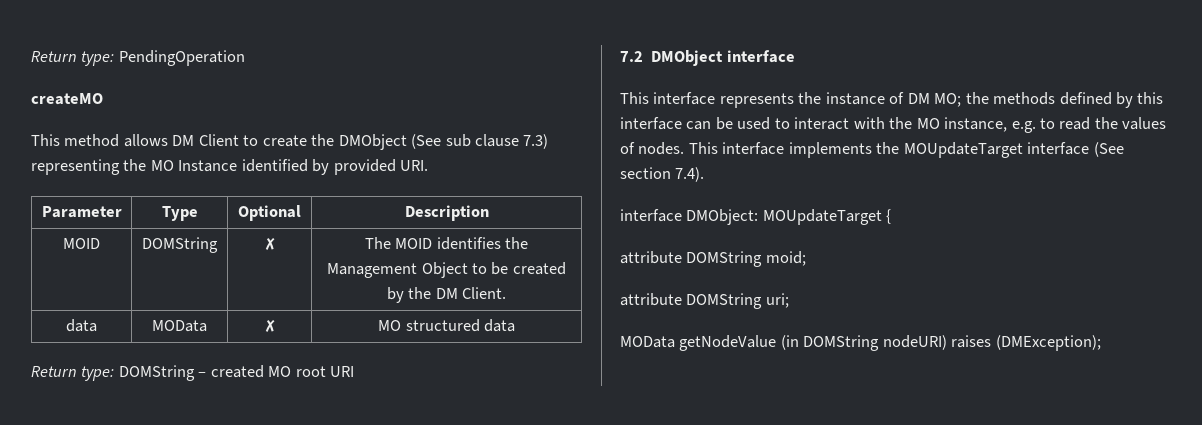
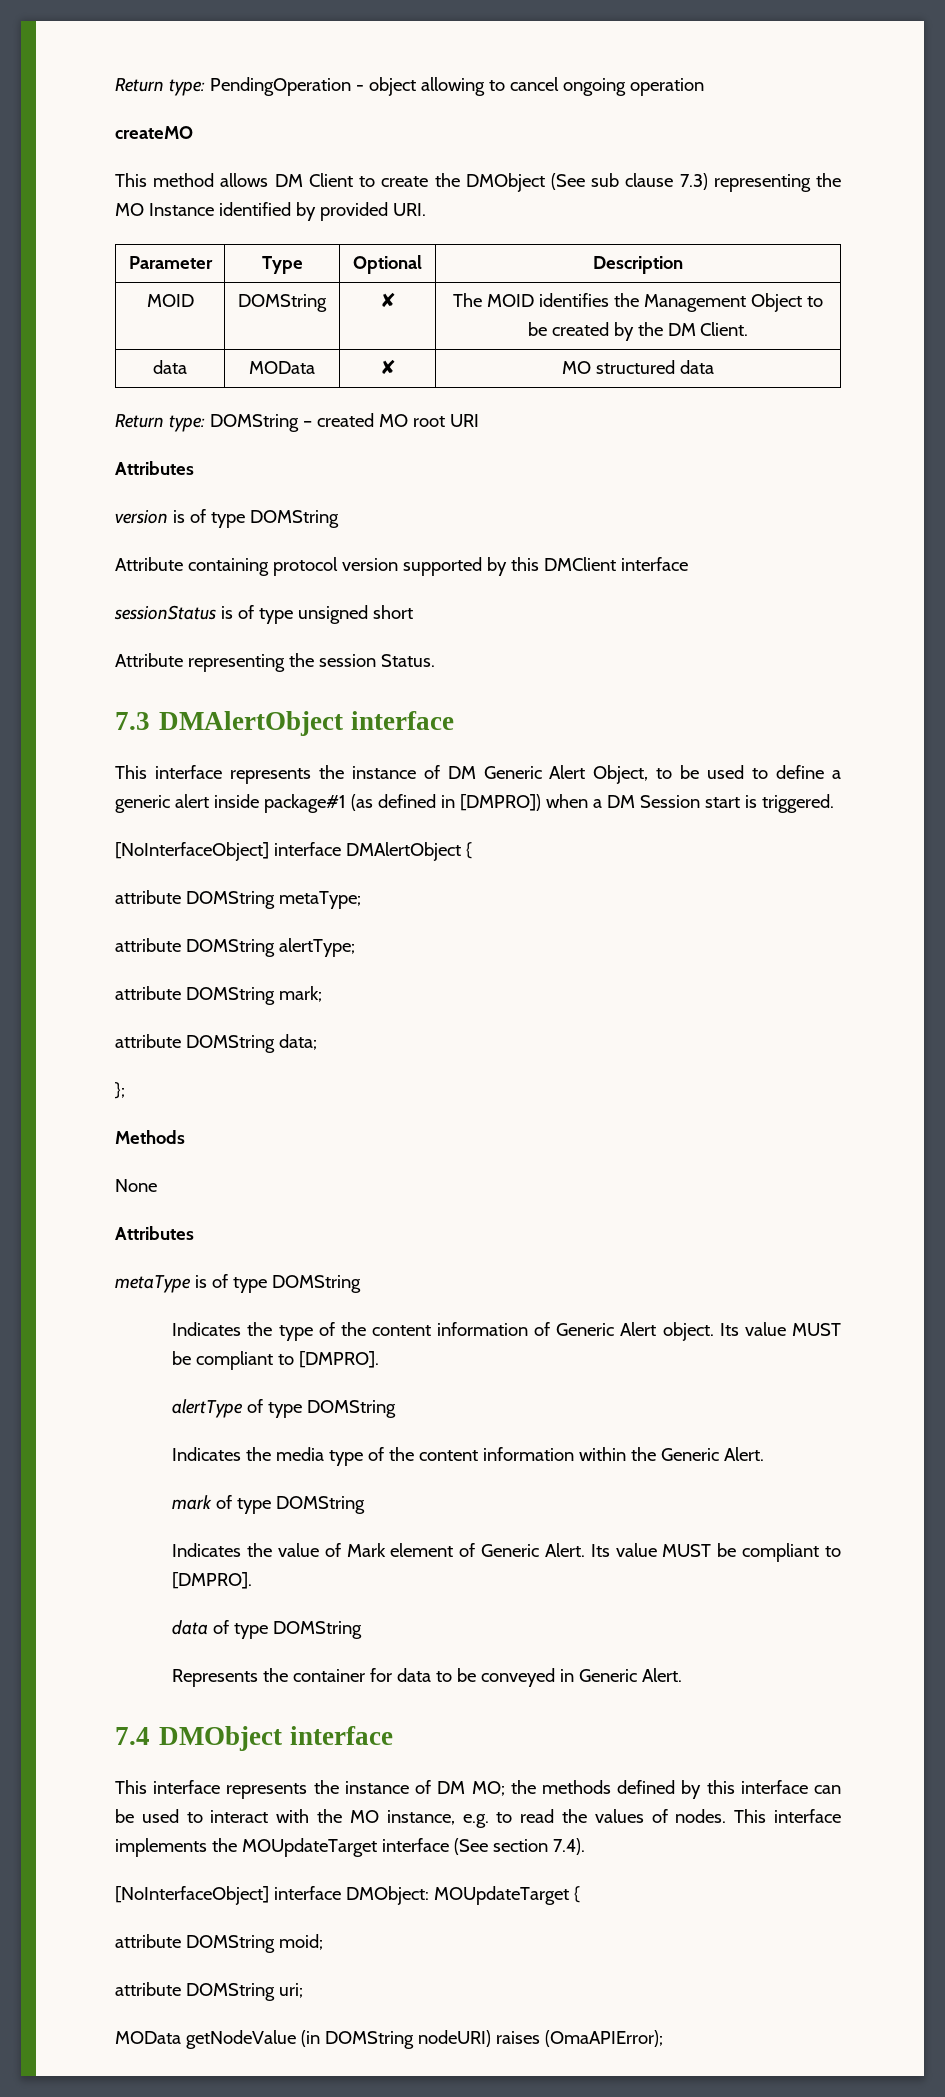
(245, 58) none -> [355,77,704,96] - object allowing to cancel ongoing operation
[620,51,643,62] 7.2 -> [115,461,194,475] [115,509,339,528] [115,557,688,576] [114,605,413,624] [115,653,435,672] [115,711,454,736] [115,765,842,784] [115,794,834,813] [115,842,472,861] [115,890,361,909] [115,938,355,957] [115,986,322,1005] [115,1034,317,1053] [115,1082,125,1099] [115,1130,185,1144] [115,1179,157,1192] [115,1226,194,1240] [115,1274,361,1293] [172,1322,841,1341] [172,1351,380,1370] [172,1399,397,1418] [172,1447,765,1466] [172,1495,366,1514] [172,1543,841,1562] [172,1572,253,1589] [172,1620,363,1639] [172,1668,683,1687] [115,1727,150,1745] Attributes // version is of type DOMString // Attribute containing protocol version supported by this DMClient interface // sessionStatus is of type unsigned short // Attribute representing the session Status. // 7.3 DMAlertObject interface // This interface represents the instance of DM Generic Alert Object, to be used to define a generic alert inside package#1 (as defined in [DMPRO]) when a DM Session start is triggered. // [NoInterfaceObject] interface DMAlertObject { // attribute DOMString metaType; // attribute DOMString alertType; // attribute DOMString mark; // attribute DOMString data; // }; // Methods // None // Attributes // metaType is of type DOMString // Indicates the type of the content information of Generic Alert object. Its value MUST be compliant to [DMPRO]. // alertType of type DOMString // Indicates the media type of the content information within the Generic Alert. // mark of type DOMString // Indicates the value of Mark element of Generic Alert. Its value MUST be compliant to [DMPRO]. // data of type DOMString // Represents the container for data to be conveyed in Generic Alert. // 7.4
(705, 174) none -> [115,1886,269,1905] [NoInterfaceObject]
[995,335,1101,351] (DMException); -> [544,2030,663,2047] (OmaAPIError);

